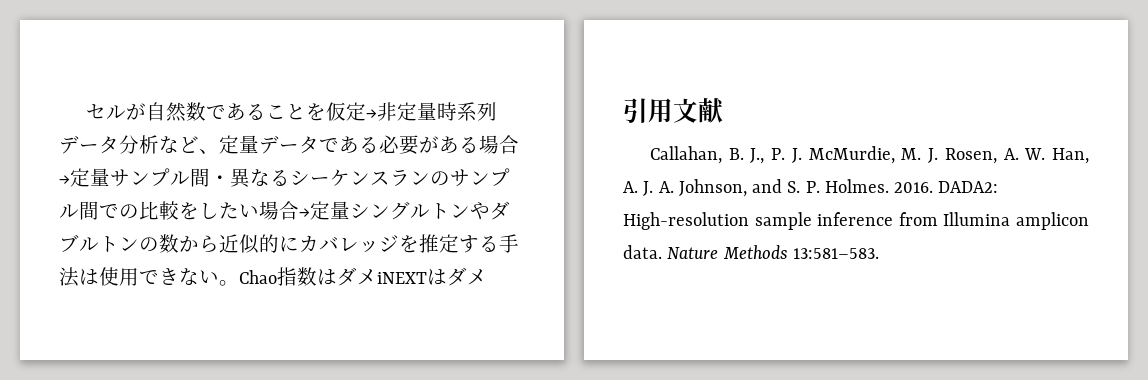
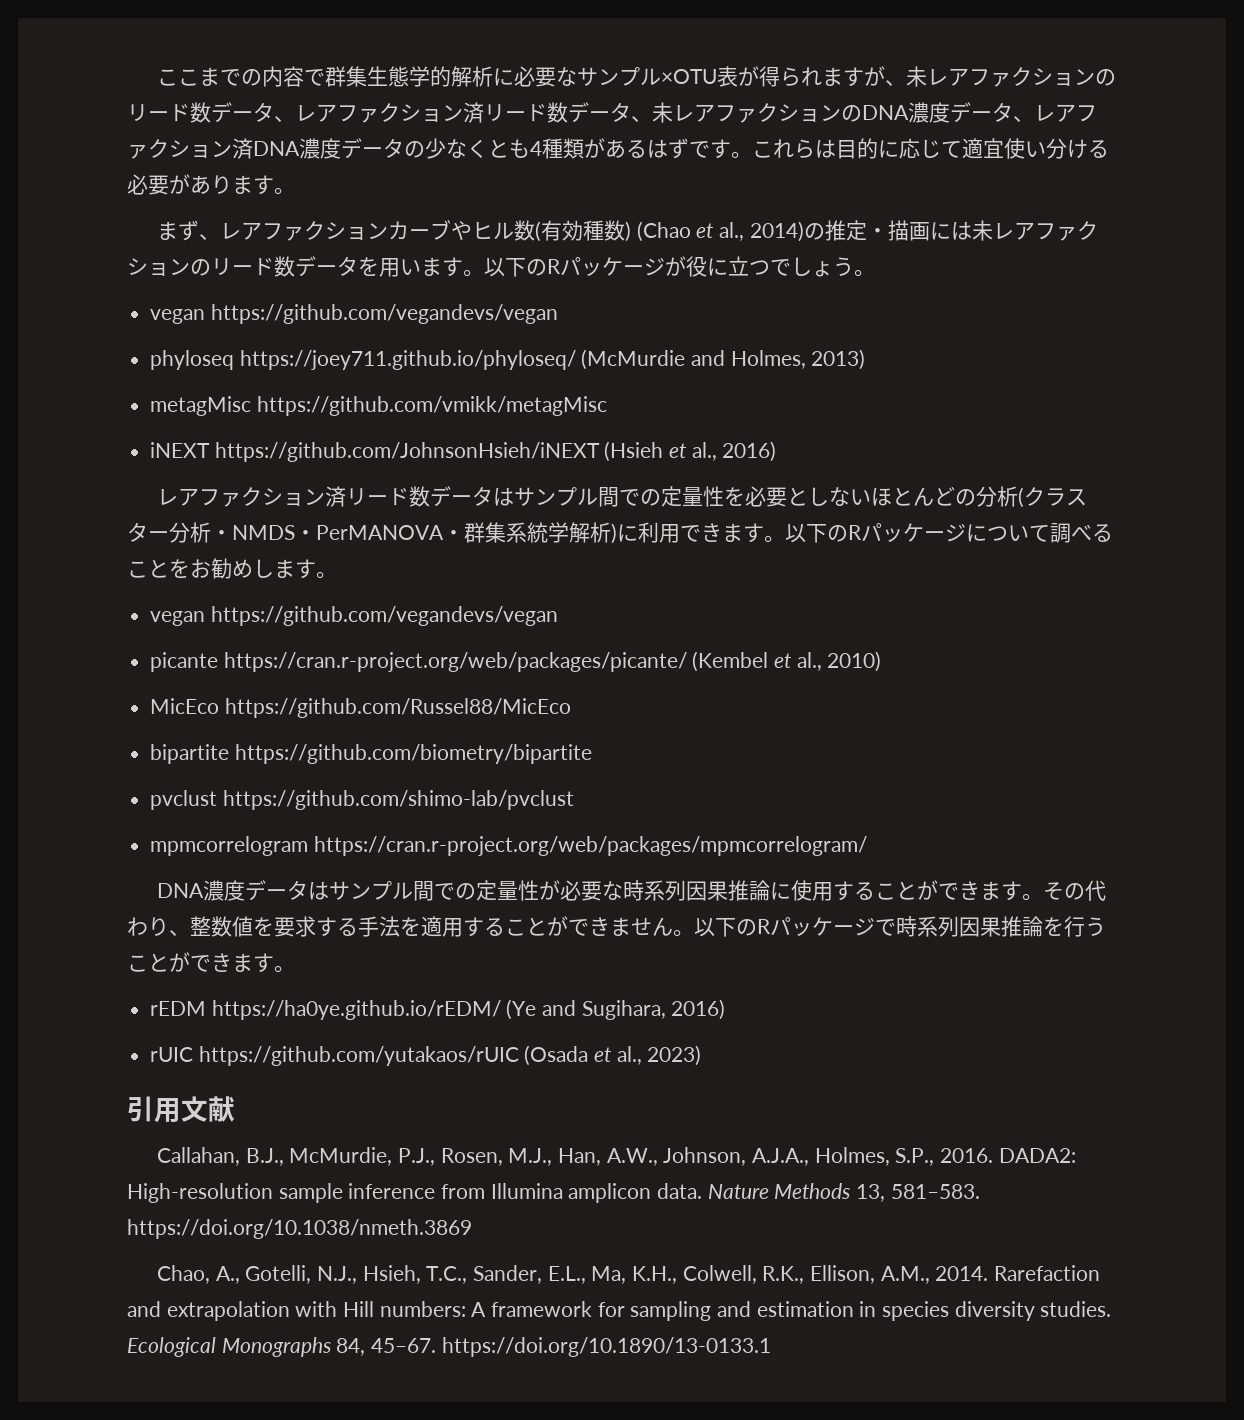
[85,102,497,122] [59,135,519,155] [59,168,510,188] [59,201,510,220] [59,234,519,254] [59,267,487,287] [623,98,724,123] [649,146,1089,164] [623,179,889,197] セルが自然数であることを仮定→非定量時系列データ分析など、定量データである必要がある場合→定量サンプル間・異なるシーケンスランのサンプル間での比較をしたい場合→定量シングルトンやダブルトンの数から近似的にカバレッジを推定する手法は使用できない。Chao指数はダメiNEXTはダメ // 引用文献 // Callahan, B. J., P. J. McMurdie, M. J. Rosen, A. W. Han, A. J. A. Johnson, and S. P. Holmes. -> [157,66,1117,87] [127,102,1097,123] [127,138,1109,159] [127,174,295,195] [157,220,1098,242] [127,256,875,277] [150,304,558,324] [150,349,866,370] [150,396,607,416] [150,441,777,462] [157,486,1088,508] [127,522,1113,544] [127,558,337,579] [150,606,558,626] [150,651,882,672] [150,698,571,718] [150,744,592,764] [150,790,574,810] [150,836,867,856] [157,880,1107,901] [127,916,1106,937] [127,952,295,973] [150,999,726,1020] [150,1045,702,1066] [127,1096,235,1123] [157,1147,935,1166] ここまでの内容で群集生態学的解析に必要なサンプル×OTU表が得られますが、未レアファクションのリード数データ、レアファクション済リード数データ、未レアファクションのDNA濃度データ、レアファクション済DNA濃度データの少なくとも4種類があるはずです。これらは目的に応じて適宜使い分ける必要があります。 // まず、レアファクションカーブやヒル数(有効種数) (Chao et al., 2014)の推定・描画には未レアファクションのリード数データを用います。以下のRパッケージが役に立つでしょう。 // vegan https://github.com/vegandevs/vegan // phyloseq https://joey711.github.io/phyloseq/ (McMurdie and Holmes, 2013) // metagMisc https://github.com/vmikk/metagMisc // iNEXT https://github.com/JohnsonHsieh/iNEXT (Hsieh et al., 2016) // レアファクション済リード数データはサンプル間での定量性を必要としないほとんどの分析(クラスター分析・NMDS・PerMANOVA・群集系統学解析)に利用できます。以下のRパッケージについて調べることをお勧めします。 // vegan https://github.com/vegandevs/vegan // picante https://cran.r-project.org/web/packages/picante/ (Kembel et al., 2010) // MicEco https://github.com/Russel88/MicEco // bipartite https://github.com/biometry/bipartite // pvclust https://github.com/shimo-lab/pvclust // mpmcorrelogram https://cran.r-project.org/web/packages/mpmcorrelogram/ // DNA濃度データはサンプル間での定量性が必要な時系列因果推論に使用することができます。その代わり、整数値を要求する手法を適用することができません。以下のRパッケージで時系列因果推論を行うことができます。 // rEDM https://ha0ye.github.io/rEDM/ (Ye and Sugihara, 2016) // rUIC https://github.com/yutakaos/rUIC (Osada et al., 2023) // 引用文献 // Callahan, B.J., McMurdie, P.J., Rosen, M.J., Han, A.W., Johnson, A.J.A., Holmes, S.P.,
[792,248,879,259] 13:581–583. -> [856,1184,980,1202] [127,1219,472,1239] [157,1265,1101,1284] [127,1301,1112,1321] [127,1337,771,1357] 13, 581–583. https://doi.org/10.1038/nmeth.3869 // Chao, A., Gotelli, N.J., Hsieh, T.C., Sander, E.L., Ma, K.H., Colwell, R.K., Ellison, A.M., 2014. Rarefaction and extrapolation with Hill numbers: A framework for sampling and estimation in species diversity studies. Ecological Monographs 84, 45–67. https://doi.org/10.1890/13-0133.1

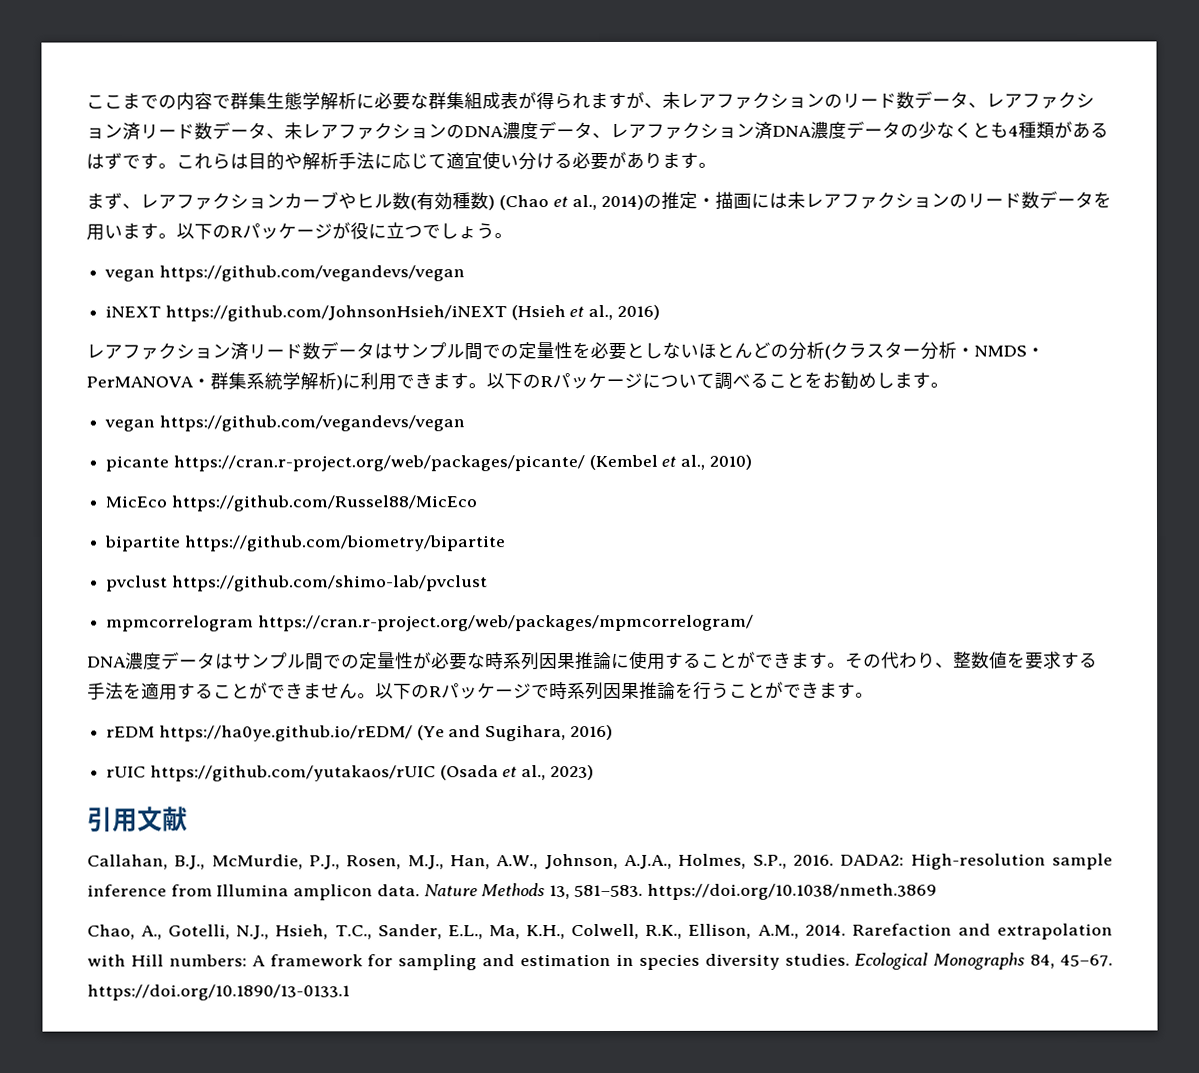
[430,66,452,87] 的 -> (321, 101) none
[577,67,718,86] サンプル×OTU -> [428,92,501,110] 群集組成
(878, 148) none -> [284,152,375,171] や解析手法
[150,349,866,370] [150,396,607,416] // phyloseq https://joey711.github.io/phyloseq/ (McMurdie and Holmes, 2013) // metagMisc https://github.com/vmikk/metagMisc -> (465, 273) none

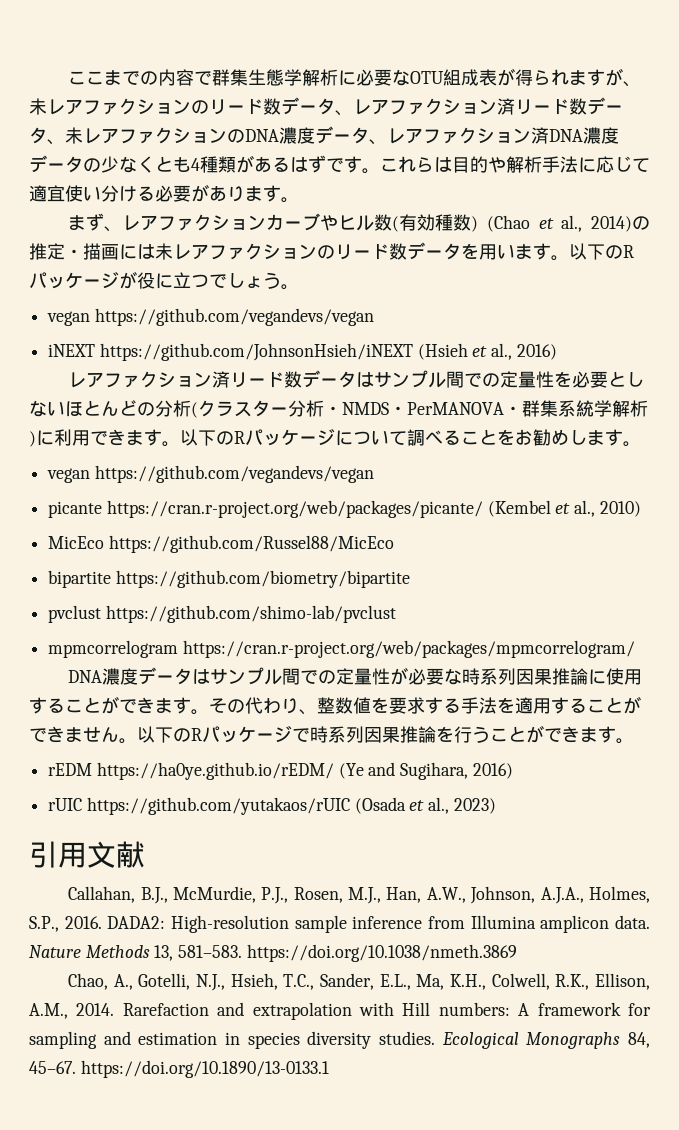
[428,92,465,110] 群集 -> [410,71,445,84] OTU

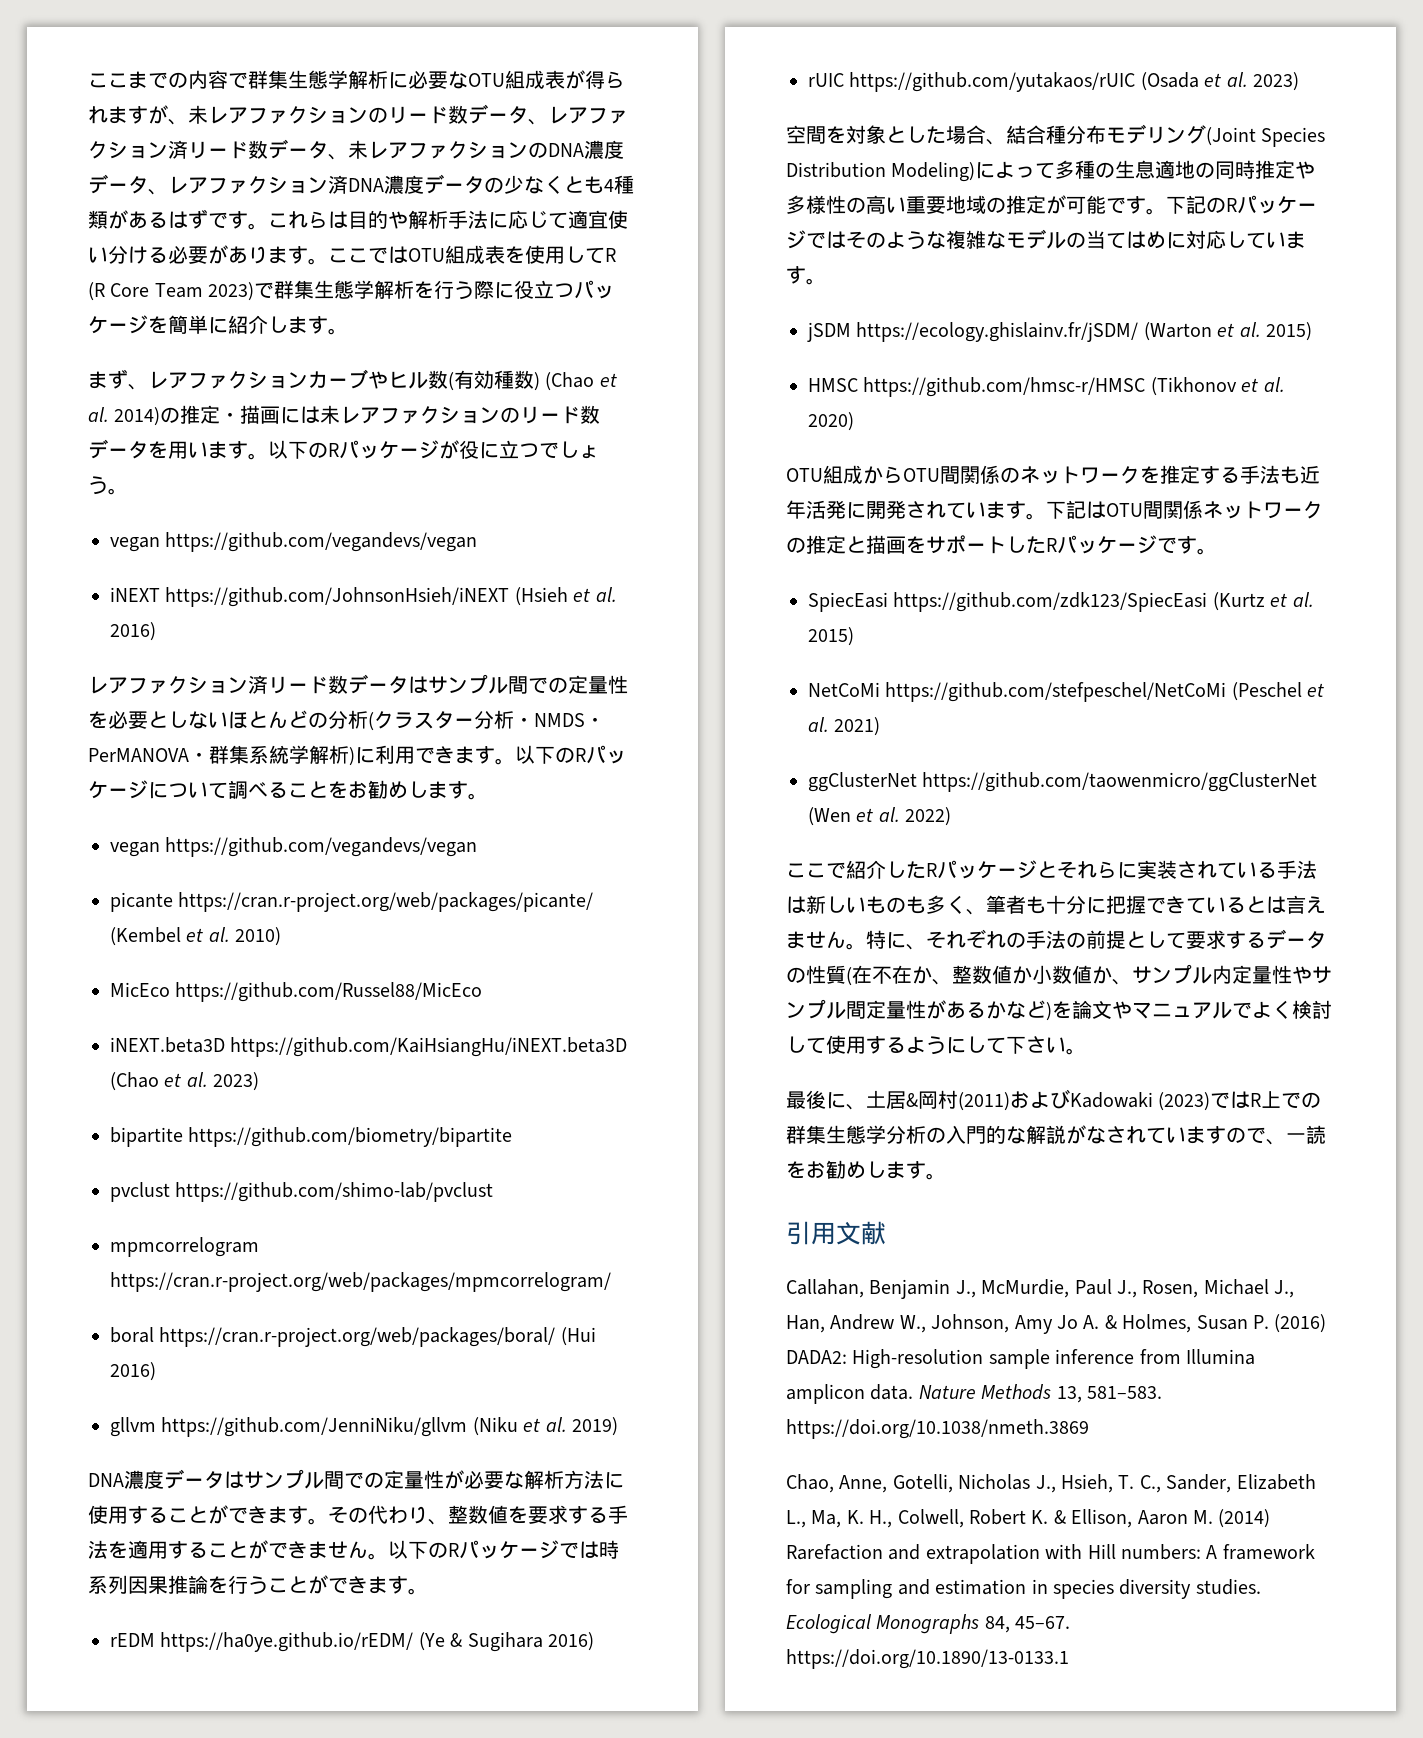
(299, 200) none -> [328,245,616,264] [88,280,615,301] [88,315,348,335] ここではOTU組成表を使用してR (R Core Team 2023)で群集生態学解析を行う際に役立つパッケージを簡単に紹介します。
[561,215,583,232] al., -> [88,407,109,422] al.
[491,343,513,360] al., -> [595,587,617,602] al.
[574,500,596,517] al., -> [208,927,230,942] al.
(394, 544) none -> [110,1037,628,1057] [110,1072,260,1091] // iNEXT.beta3D https://github.com/KaiHsiangHu/iNEXT.beta3D (Chao et al. 2023)
(635, 649) none -> [110,1327,596,1347] [110,1362,156,1381] [110,1417,618,1437] // boral https://cran.r-project.org/web/packages/boral/ (Hui 2016) // gllvm https://github.com/JenniNiku/gllvm (Niku et al. 2019)
[462,668,589,685] 時系列因果推論 -> [524,1470,604,1489] 解析方法
(310, 735) none -> [579,1541,599,1559] は
[368,762,469,780] and Sugihara, -> [450,1632,543,1652] & Sugihara
[428,797,496,814] [29,841,145,868] [68,886,650,904] [29,916,102,932] al., 2023) // 引用文献 // Callahan, B.J., McMurdie, P.J., Rosen, M.J., Han, A.W., Johnson, A.J.A., Holmes, S.P., 2016. -> [1226,72,1299,91] [786,124,1326,147] [786,160,1316,182] [786,195,1317,215] [786,229,1306,250] [786,266,826,285] [807,322,1312,342] [808,377,1285,397] [808,412,854,431] [786,465,1320,484] [786,500,1323,520] [786,535,1217,555] [808,592,1314,612] [808,627,854,646] [808,682,1325,702] [808,717,881,736] [808,772,1318,792] [808,807,952,826] [786,860,1317,879] [786,895,1326,915] [786,929,1326,950] [786,964,1332,986] [786,999,1332,1021] [786,1035,1086,1055] [786,1089,1322,1111] [786,1125,1326,1145] [786,1160,946,1180] [786,1221,886,1245] [786,1279,1295,1299] [786,1314,1327,1334] al. 2023) // 空間を対象とした場合、結合種分布モデリング(Joint Species Distribution Modeling)によって多種の生息適地の同時推定や多様性の高い重要地域の推定が可能です。下記のRパッケージではそのような複雑なモデルの当てはめに対応しています。 // jSDM https://ecology.ghislainv.fr/jSDM/ (Warton et al. 2015) // HMSC https://github.com/hmsc-r/HMSC (Tikhonov et al. 2020) // OTU組成からOTU間関係のネットワークを推定する手法も近年活発に開発されています。下記はOTU間関係ネットワークの推定と描画をサポートしたRパッケージです。 // SpiecEasi https://github.com/zdk123/SpiecEasi (Kurtz et al. 2015) // NetCoMi https://github.com/stefpeschel/NetCoMi (Peschel et al. 2021) // ggClusterNet https://github.com/taowenmicro/ggClusterNet (Wen et al. 2022) // ここで紹介したRパッケージとそれらに実装されている手法は新しいものも多く、筆者も十分に把握できているとは言えません。特に、それぞれの手法の前提として要求するデータの性質(在不在か、整数値か小数値か、サンプル内定量性やサンプル間定量性があるかなど)を論文やマニュアルでよく検討して使用するようにして下さい。 // 最後に、土居&岡村(2011)およびKadowaki (2023)ではR上での群集生態学分析の入門的な解説がなされていますので、一読をお勧めします。 // 引用文献 // Callahan, Benjamin J., McMurdie, Paul J., Rosen, Michael J., Han, Andrew W., Johnson, Amy Jo A. & Holmes, Susan P. (2016)
[113,973,650,991] [29,1003,115,1019] A., Gotelli, N.J., Hsieh, T.C., Sander, E.L., Ma, K.H., Colwell, R.K., Ellison, A.M., 2014. -> [839,1474,1316,1493] [786,1509,1271,1528] Anne, Gotelli, Nicholas J., Hsieh, T. C., Sander, Elizabeth L., Ma, K. H., Colwell, Robert K. & Ellison, Aaron M. (2014)

